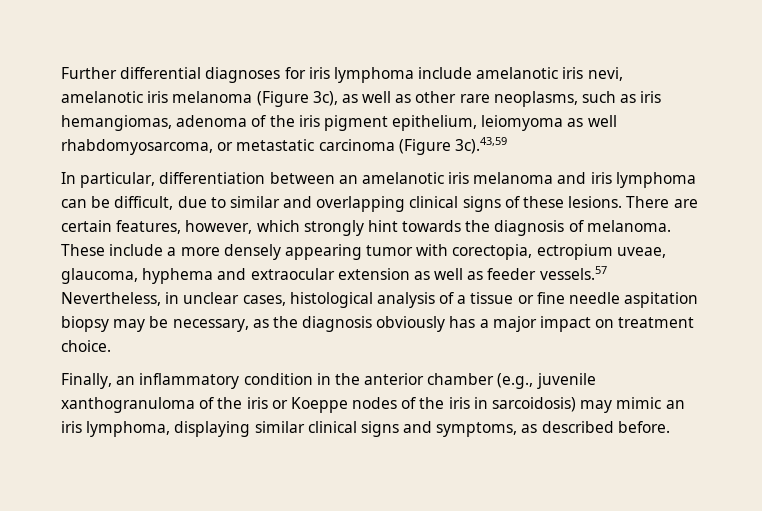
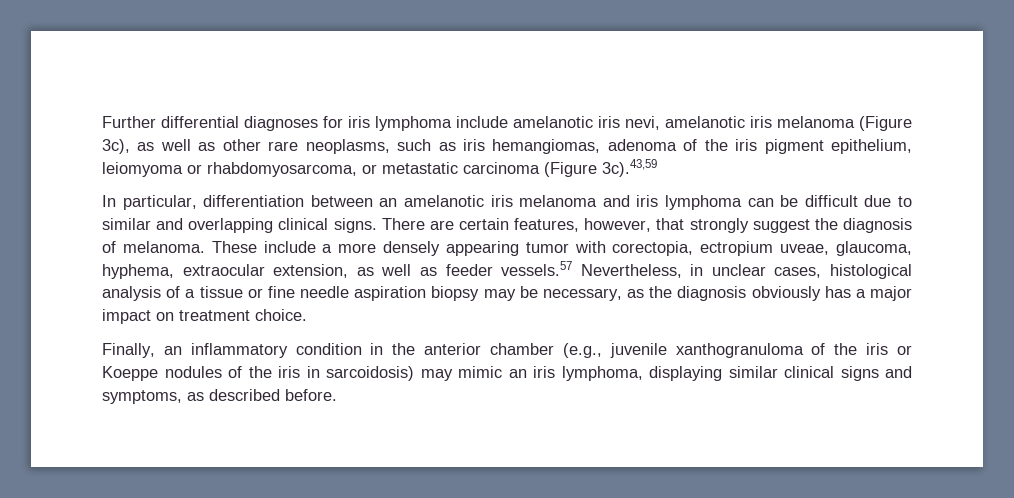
[567,115,617,127] as well -> [187,164,202,174] or
[114,196,174,210] difficult, -> [804,195,858,207] difficult
[462,196,623,212] signs of these lesions. -> [333,218,377,233] signs.
[256,220,462,236] which strongly hint towards -> [656,218,810,233] that strongly suggest
[142,268,410,284] hyphema and extraocular extension -> [102,264,349,279] hyphema, extraocular extension,
[624,292,699,308] aspitation -> [354,286,427,301] aspiration
[352,397,398,409] nodes -> [164,366,222,378] nodules

